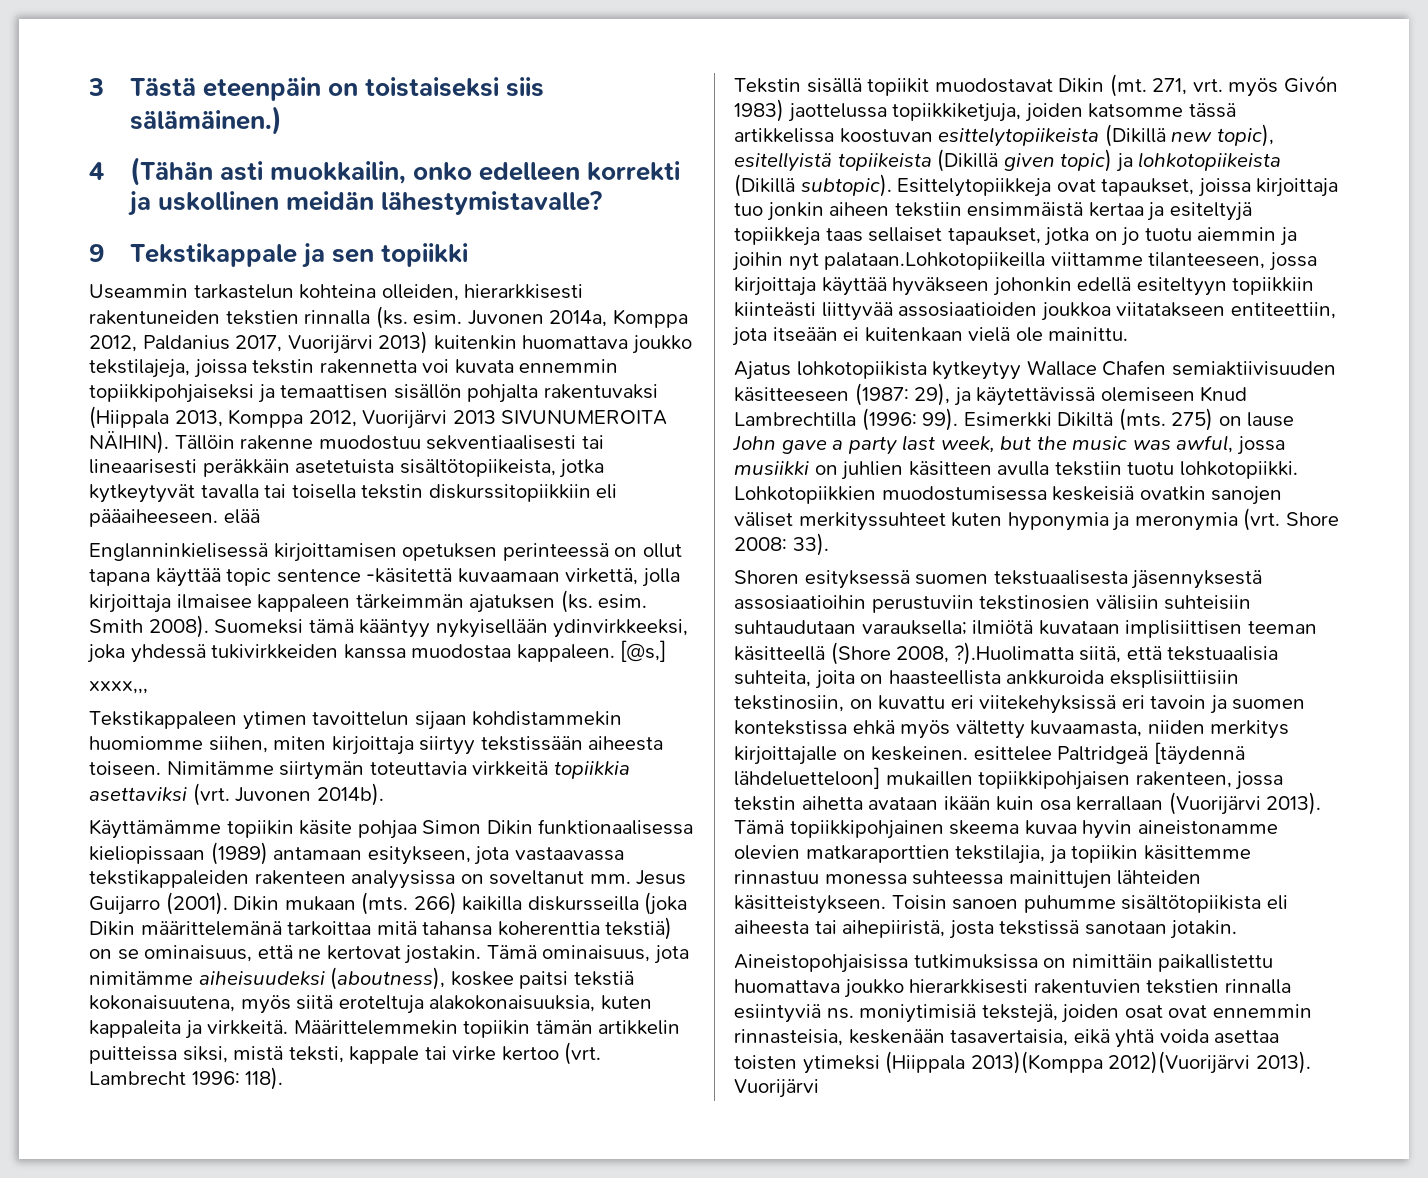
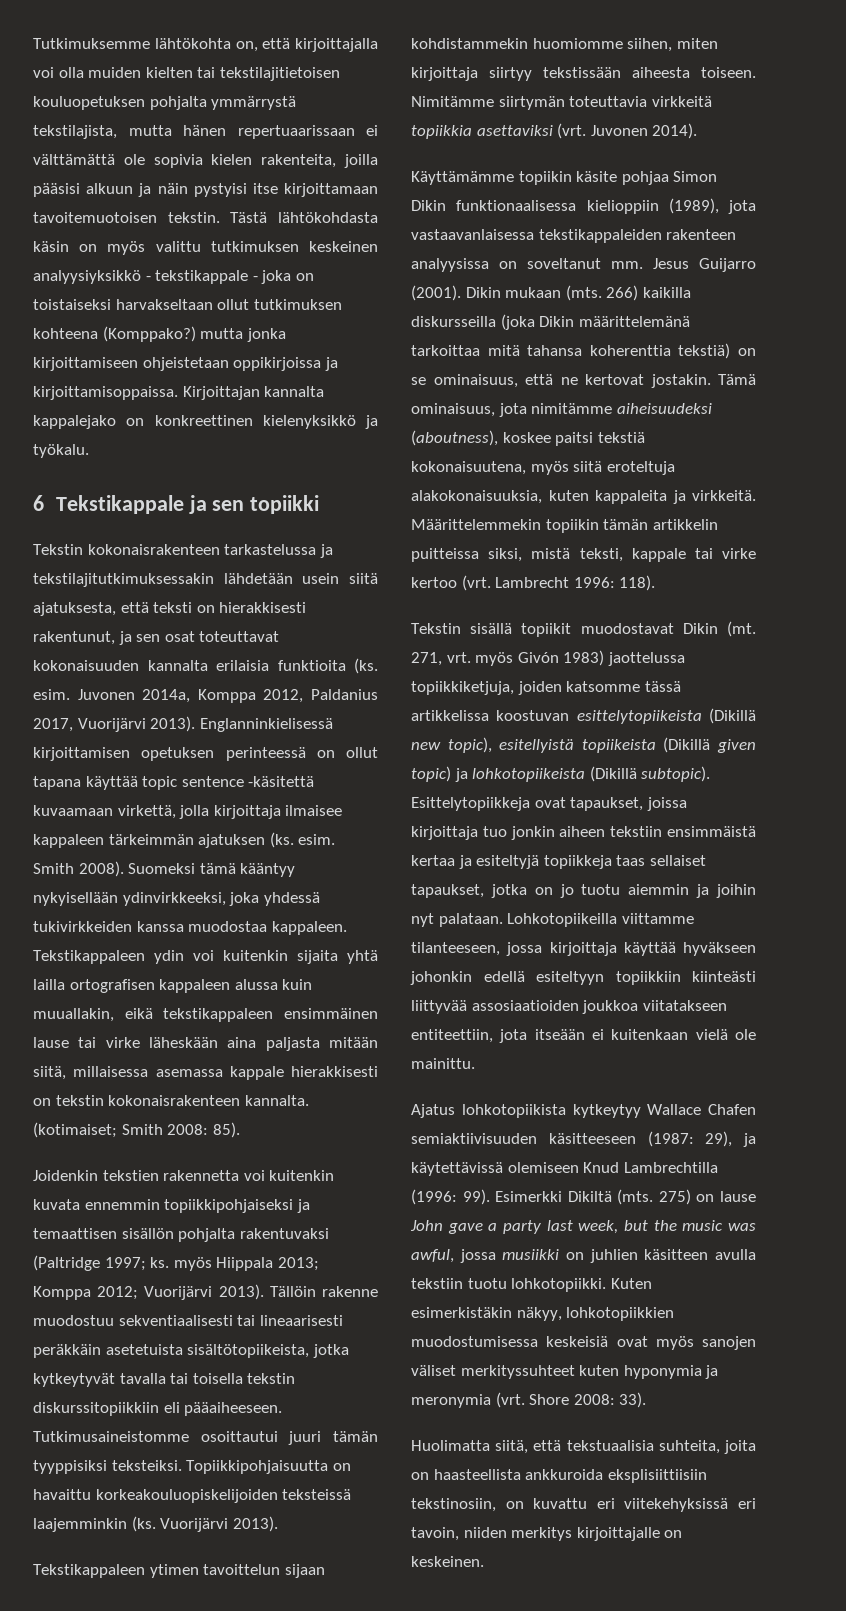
[88,77,544,101] [129,106,282,135] [89,157,680,186] [127,191,602,216] [89,243,468,268] [89,284,584,301] [89,310,371,325] 3 Tästä eteenpäin on toistaiseksi siis sälämäinen.) // 4 (Tähän asti muokkailin, onko edelleen korrekti ja uskollinen meidän lähestymistavalle? // 9 Tekstikappale ja sen topiikki // Useammin tarkastelun kohteina olleiden, hierarkkisesti rakentuneiden tekstien rinnalla -> [33,38,378,52] [33,67,340,81] [33,96,297,110] [33,125,378,139] [33,154,379,168] [33,183,378,197] [33,212,379,223] [33,241,378,255] [33,270,314,284] [33,299,342,310] [33,326,286,342] [33,357,338,371] [33,386,325,400] [33,415,378,429] [33,444,89,458] [33,495,320,514] [33,544,333,558] [33,573,379,587] [33,602,307,616] [33,631,280,645] [33,660,346,671] Tutkimuksemme lähtökohta on, että kirjoittajalla voi olla muiden kielten tai tekstilajitietoisen kouluopetuksen pohjalta ymmärrystä tekstilajista, mutta hänen repertuaarissaan ei välttämättä ole sopivia kielen rakenteita, joilla pääsisi alkuun ja näin pystyisi itse kirjoittamaan tavoitemuotoisen tekstin. Tästä lähtökohdasta käsin on myös valittu tutkimuksen keskeinen analyysiyksikkö - tekstikappale - joka on toistaiseksi harvakseltaan ollut tutkimuksen kohteena (Komppako?) mutta jonka kirjoittamiseen ohjeistetaan oppikirjoissa ja kirjoittamisoppaissa. Kirjoittajan kannalta kappalejako on konkreettinen kielenyksikkö ja työkalu. // 6 Tekstikappale ja sen topiikki // Tekstin kokonaisrakenteen tarkastelussa ja tekstilajitutkimuksessakin lähdetään usein siitä ajatuksesta, että teksti on hierakkisesti rakentunut, ja sen osat toteuttavat kokonaisuuden kannalta erilaisia funktioita
[378,331,692,354] [89,359,619,378] [89,384,658,403] [89,406,668,429] [89,431,604,454] [89,459,605,478] [89,484,618,503] [89,509,260,527] 2013) kuitenkin huomattava joukko tekstilajeja, joissa tekstin rakennetta voi kuvata ennemmin topiikkipohjaiseksi ja temaattisen sisällön pohjalta rakentuvaksi (Hiippala 2013, Komppa 2012, Vuorijärvi 2013 SIVUNUMEROITA NÄIHIN). Tällöin rakenne muodostuu sekventiaalisesti tai lineaarisesti peräkkäin asetetuista sisältötopiikeista, jotka kytkeytyvät tavalla tai toisella tekstin diskurssitopiikkiin eli pääaiheeseen. elää // -> [150,716,196,732] 2013).
[620,640,667,662] [89,681,148,694] [@s,] // xxxx,,, -> [33,950,378,964] [33,979,313,993] [33,1008,378,1022] [33,1037,378,1051] [33,1066,378,1080] [33,1095,309,1106] [33,1122,240,1138] [33,1170,335,1181] [33,1199,310,1213] [33,1228,329,1242] [33,1255,319,1271] [33,1284,378,1300] [33,1315,343,1326] [33,1344,349,1358] [33,1373,296,1387] [33,1402,283,1416] [33,1431,379,1445] [33,1460,351,1474] [33,1489,352,1503] [33,1516,278,1532] Tekstikappaleen ydin voi kuitenkin sijaita yhtä lailla ortografisen kappaleen alussa kuin muuallakin, eikä tekstikappaleen ensimmäinen lause tai virke läheskään aina paljasta mitään siitä, millaisessa asemassa kappale hierakkisesti on tekstin kokonaisrakenteen kannalta. (kotimaiset; Smith 2008: 85). // Joidenkin tekstien rakennetta voi kuitenkin kuvata ennemmin topiikkipohjaiseksi ja temaattisen sisällön pohjalta rakentuvaksi (Paltridge 1997; ks. myös Hiippala 2013; Komppa 2012; Vuorijärvi 2013). Tällöin rakenne muodostuu sekventiaalisesti tai lineaarisesti peräkkäin asetetuista sisältötopiikeista, jotka kytkeytyvät tavalla tai toisella tekstin diskurssitopiikkiin eli pääaiheeseen. Tutkimusaineistomme osoittautui juuri tämän tyyppisiksi teksteiksi. Topiikkipohjaisuutta on havaittu korkeakouluopiskelijoiden teksteissä laajemminkin (ks. Vuorijärvi 2013).
[316,783,384,806] 2014b). -> [652,123,698,139] 2014).
[89,842,624,865] kieliopissaan (1989) antamaan esitykseen, jota vastaavassa -> [586,198,756,214] [411,229,534,240] kielioppiin (1989), jota vastaavanlaisessa
[824,252,1046,270] palataan.Lohkotopiikeilla -> [438,913,618,927] palataan. Lohkotopiikeilla
[734,486,1206,504] Lohkotopiikkien muodostumisessa keskeisiä ovatkin -> [610,1278,652,1289] [411,1307,675,1321] [411,1336,694,1350] Kuten esimerkistäkin näkyy, lohkotopiikkien muodostumisessa keskeisiä ovat myös
[734,570,1263,589] [734,595,1252,613] [734,620,1317,638] [734,642,1074,665] Shoren esityksessä suomen tekstuaalisesta jäsennyksestä assosiaatioihin perustuviin tekstinosien välisiin suhteisiin suhtaudutaan varauksella; ilmiötä kuvataan implisiittisen teeman käsitteellä (Shore 2008, ?).Huolimatta -> [411,1440,490,1451] Huolimatta
[1150,695,1306,714] [734,720,1143,739] tavoin ja suomen kontekstissa ehkä myös vältetty kuvaamasta, -> [411,1527,459,1541] tavoin,
[973,742,1245,765] [734,767,1284,790] [734,792,1322,815] [734,820,1278,839] [734,845,1251,864] [734,870,1202,889] [734,895,1288,914] [734,920,1238,939] [734,954,1274,973] [734,979,1291,998] [734,1004,1312,1023] [734,1029,1280,1048] [734,1051,1311,1074] [734,1079,819,1098] esittelee Paltridgeä [täydennä lähdeluetteloon] mukaillen topiikkipohjaisen rakenteen, jossa tekstin aihetta avataan ikään kuin osa kerrallaan (Vuorijärvi 2013). Tämä topiikkipohjainen skeema kuvaa hyvin aineistonamme olevien matkaraporttien tekstilajia, ja topiikin käsittemme rinnastuu monessa suhteessa mainittujen lähteiden käsitteistykseen. Toisin sanoen puhumme sisältötopiikista eli aiheesta tai aihepiiristä, josta tekstissä sanotaan jotakin. // Aineistopohjaisissa tutkimuksissa on nimittäin paikallistettu huomattava joukko hierarkkisesti rakentuvien tekstien rinnalla esiintyviä ns. moniytimisiä tekstejä, joiden osat ovat ennemmin rinnasteisia, keskenään tasavertaisia, eikä yhtä voida asettaa toisten ytimeksi (Hiippala 2013)(Komppa 2012)(Vuorijärvi 2013). Vuorijärvi -> (484, 1561) none

